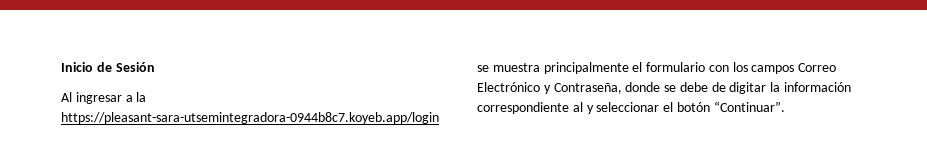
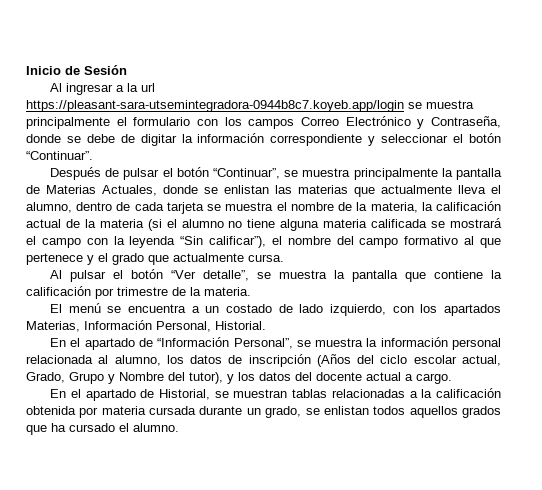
(147, 97) none -> [141,83,156,92] url
[572,102,583,112] al -> (363, 140) none
(785, 106) none -> [50,167,503,180] [26,185,501,197] [26,201,501,214] [26,218,502,231] [26,236,502,248] [26,253,284,265] [50,269,503,282] [26,286,251,299] [50,303,501,316] [26,320,266,332] [50,337,501,350] [26,354,501,367] [26,372,452,384] [50,388,502,401] [26,406,502,418] [26,423,179,435] // Después de pulsar el botón “Continuar”, se muestra principalmente la pantalla de Materias Actuales, donde se enlistan las materias que actualmente lleva el alumno, dentro de cada tarjeta se muestra el nombre de la materia, la calificación actual de la materia (si el alumno no tiene alguna materia calificada se mostrará el campo con la leyenda “Sin calificar”), el nombre del campo formativo al que pertenece y el grado que actualmente cursa. // Al pulsar el botón “Ver detalle”, se muestra la pantalla que contiene la calificación por trimestre de la materia. // El menú se encuentra a un costado de lado izquierdo, con los apartados Materias, Información Personal, Historial. // En el apartado de “Información Personal”, se muestra la información personal relacionada al alumno, los datos de inscripción (Años del ciclo escolar actual, Grado, Grupo y Nombre del tutor), y los datos del docente actual a cargo. // En el apartado de Historial, se muestran tablas relacionadas a la calificación obtenida por materia cursada durante un grado, se enlistan todos aquellos grados que ha cursado el alumno.

